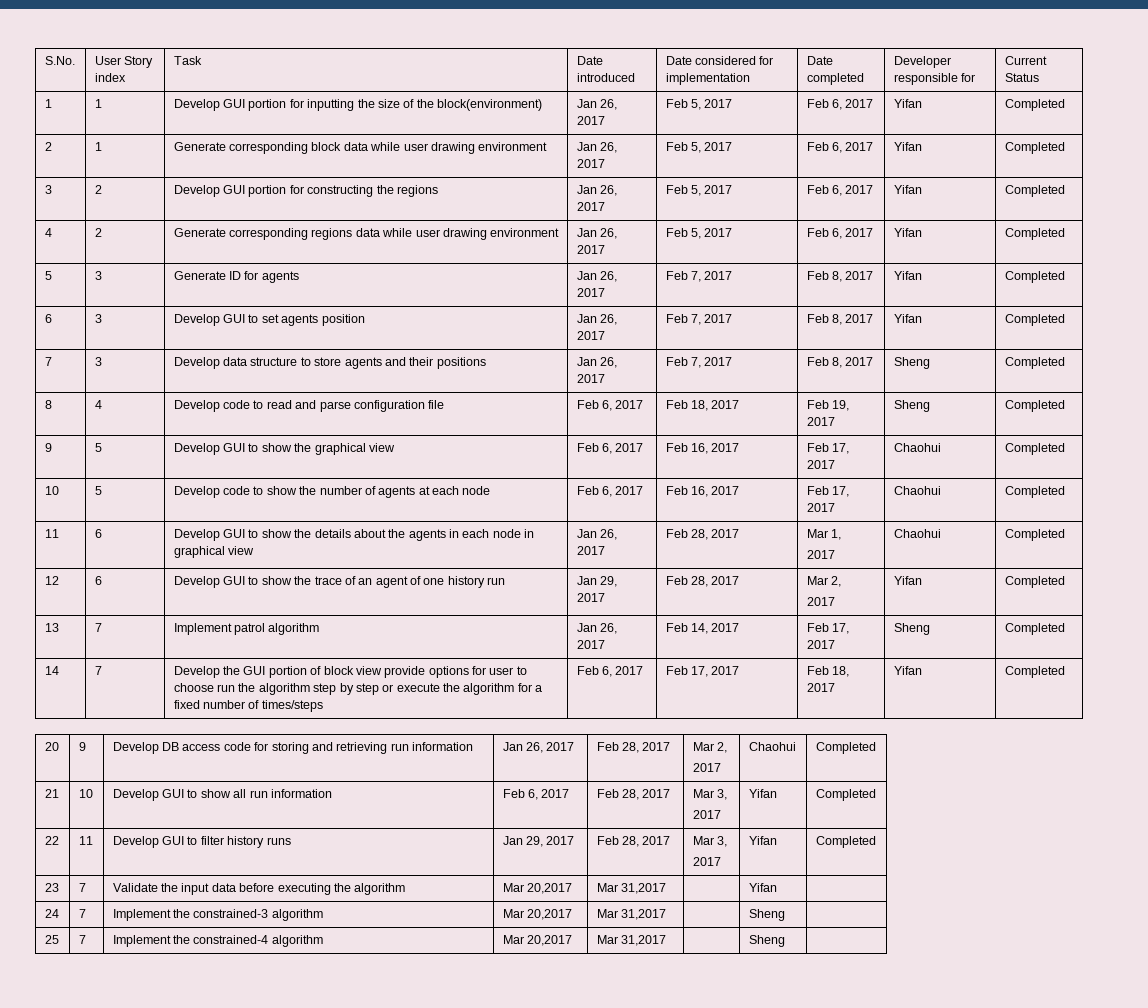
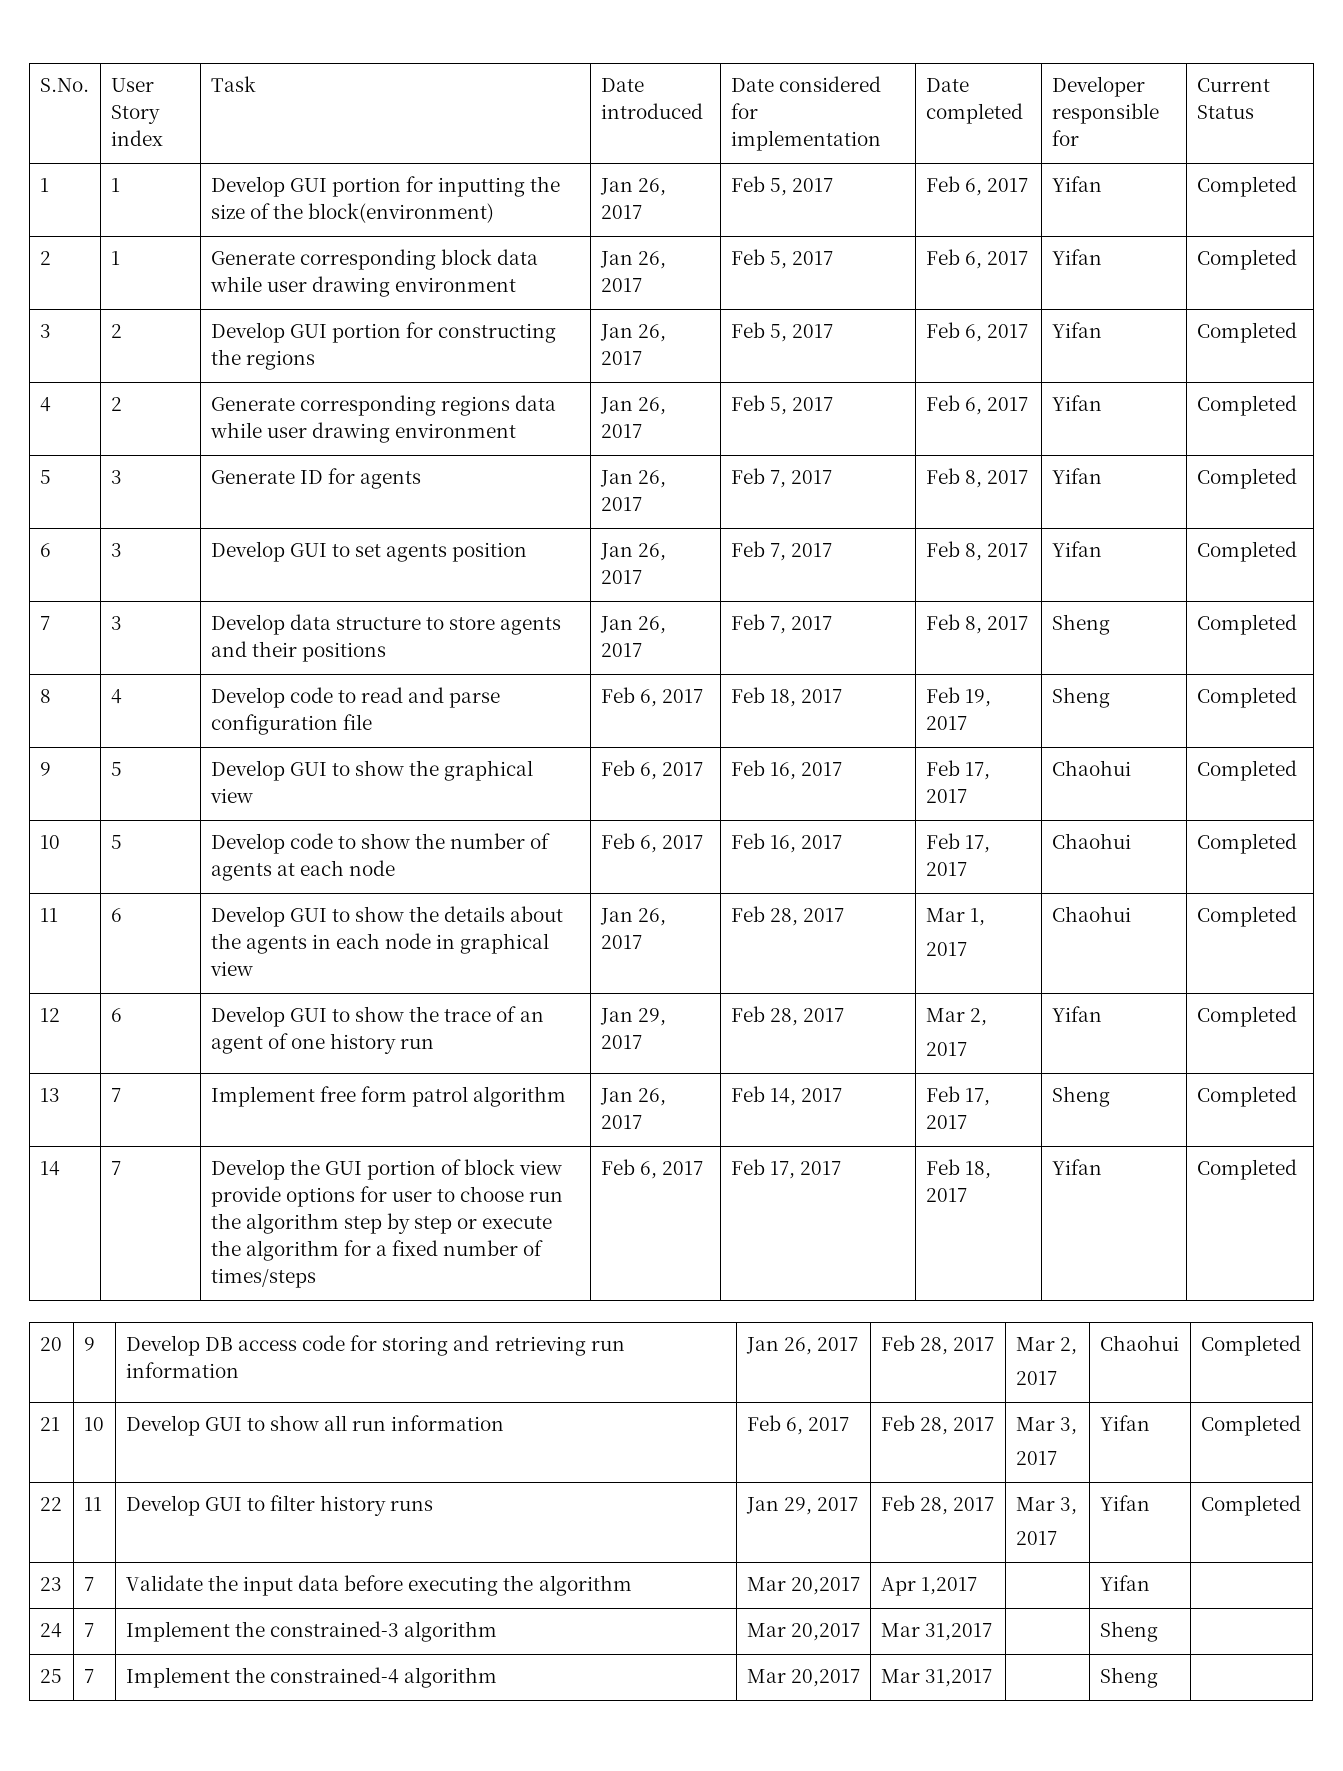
(232, 629) none -> [319,1086,407,1102] free form
[596,883,667,894] Mar 31,2017 -> [880,1577,977,1596] Apr 1,2017

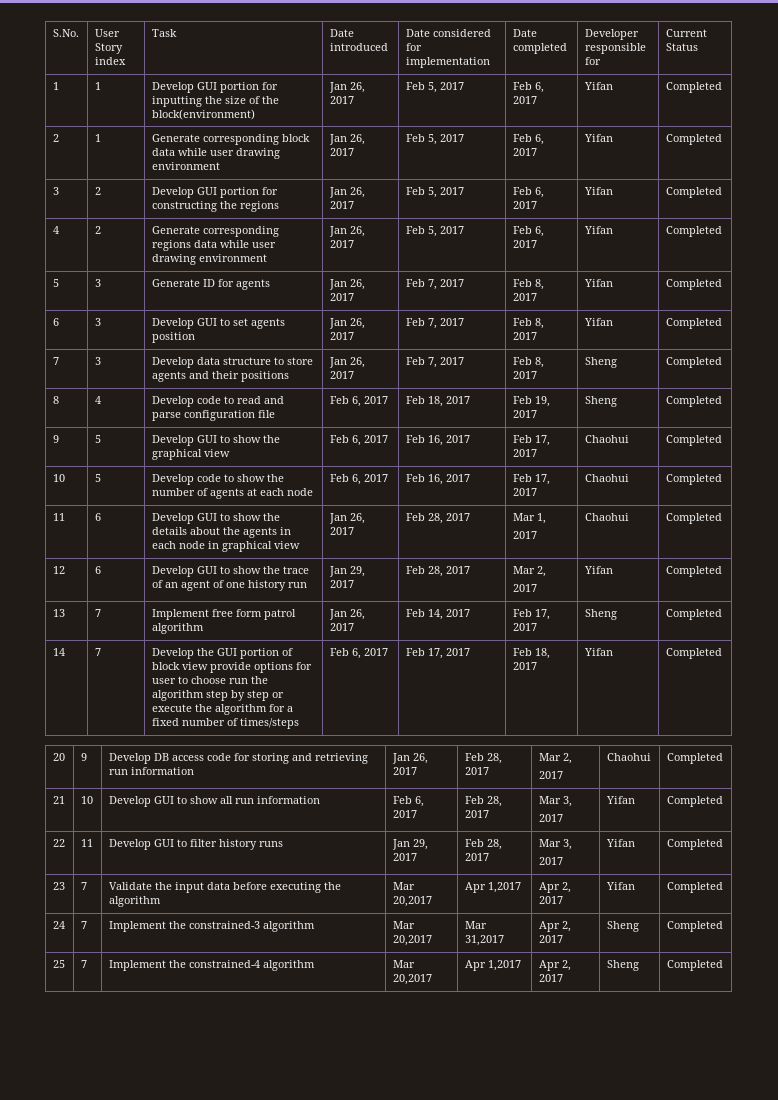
[1099,1575,1150,1591] | Yifan | -> [538,882,571,893] [538,896,563,904] [605,882,635,890] [666,882,723,893] Apr 2, 2017 | Yifan | Completed
[1099,1621,1158,1642] | Sheng | -> [538,921,571,932] [538,935,563,943] [606,921,639,932] [666,921,723,932] Apr 2, 2017 | Sheng | Completed
[880,1669,992,1687] [1099,1667,1158,1688] Mar 31,2017 | | Sheng | -> [464,960,521,971] [538,960,571,971] [538,974,563,982] [606,960,639,971] [666,960,723,971] Apr 1,2017 | Apr 2, 2017 | Sheng | Completed

